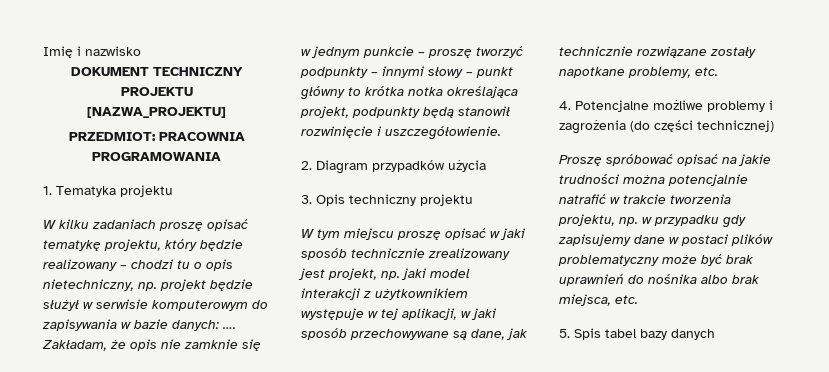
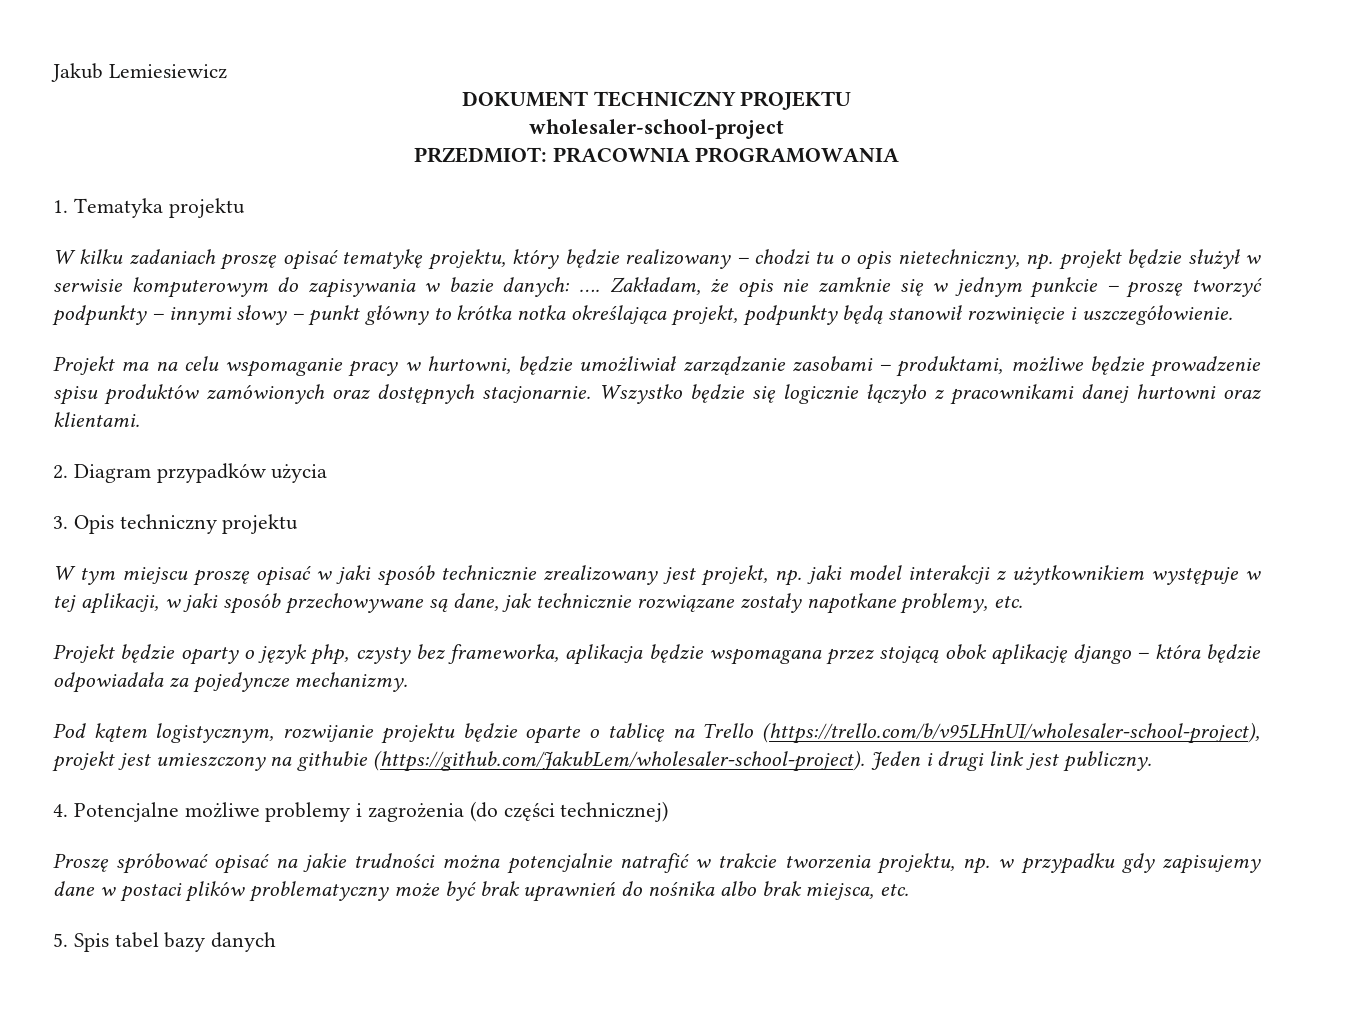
[43,46,141,58] Imię i nazwisko -> [51,63,227,82] Jakub Lemiesiewicz
[87,107,226,118] [NAZWA_PROJEKTU] -> [529,119,784,139] wholesaler-school-project
(501, 133) none -> [53,356,1261,377] [53,384,1262,405] [53,412,140,427] // Projekt ma na celu wspomaganie pracy w hurtowni, będzie umożliwiał zarządzanie zasobami – produktami, możliwe będzie prowadzenie spisu produktów zamówionych oraz dostępnych stacjonarnie. Wszystko będzie się logicznie łączyło z pracownikami danej hurtowni oraz klientami.
(718, 71) none -> [53,644,1262,665] [53,672,409,693] [53,722,1260,744] [52,750,1152,772] // Projekt będzie oparty o język php, czysty bez frameworka, aplikacja będzie wspomagana przez stojącą obok aplikację django – która będzie odpowiadała za pojedyncze mechanizmy. // Pod kątem logistycznym, rozwijanie projektu będzie oparte o tablicę na Trello (https://trello.com/b/v95LHnUI/wholesaler-school-project), projekt jest umieszczony na githubie (https://github.com/JakubLem/wholesaler-school-project). Jeden i drugi link jest publiczny.

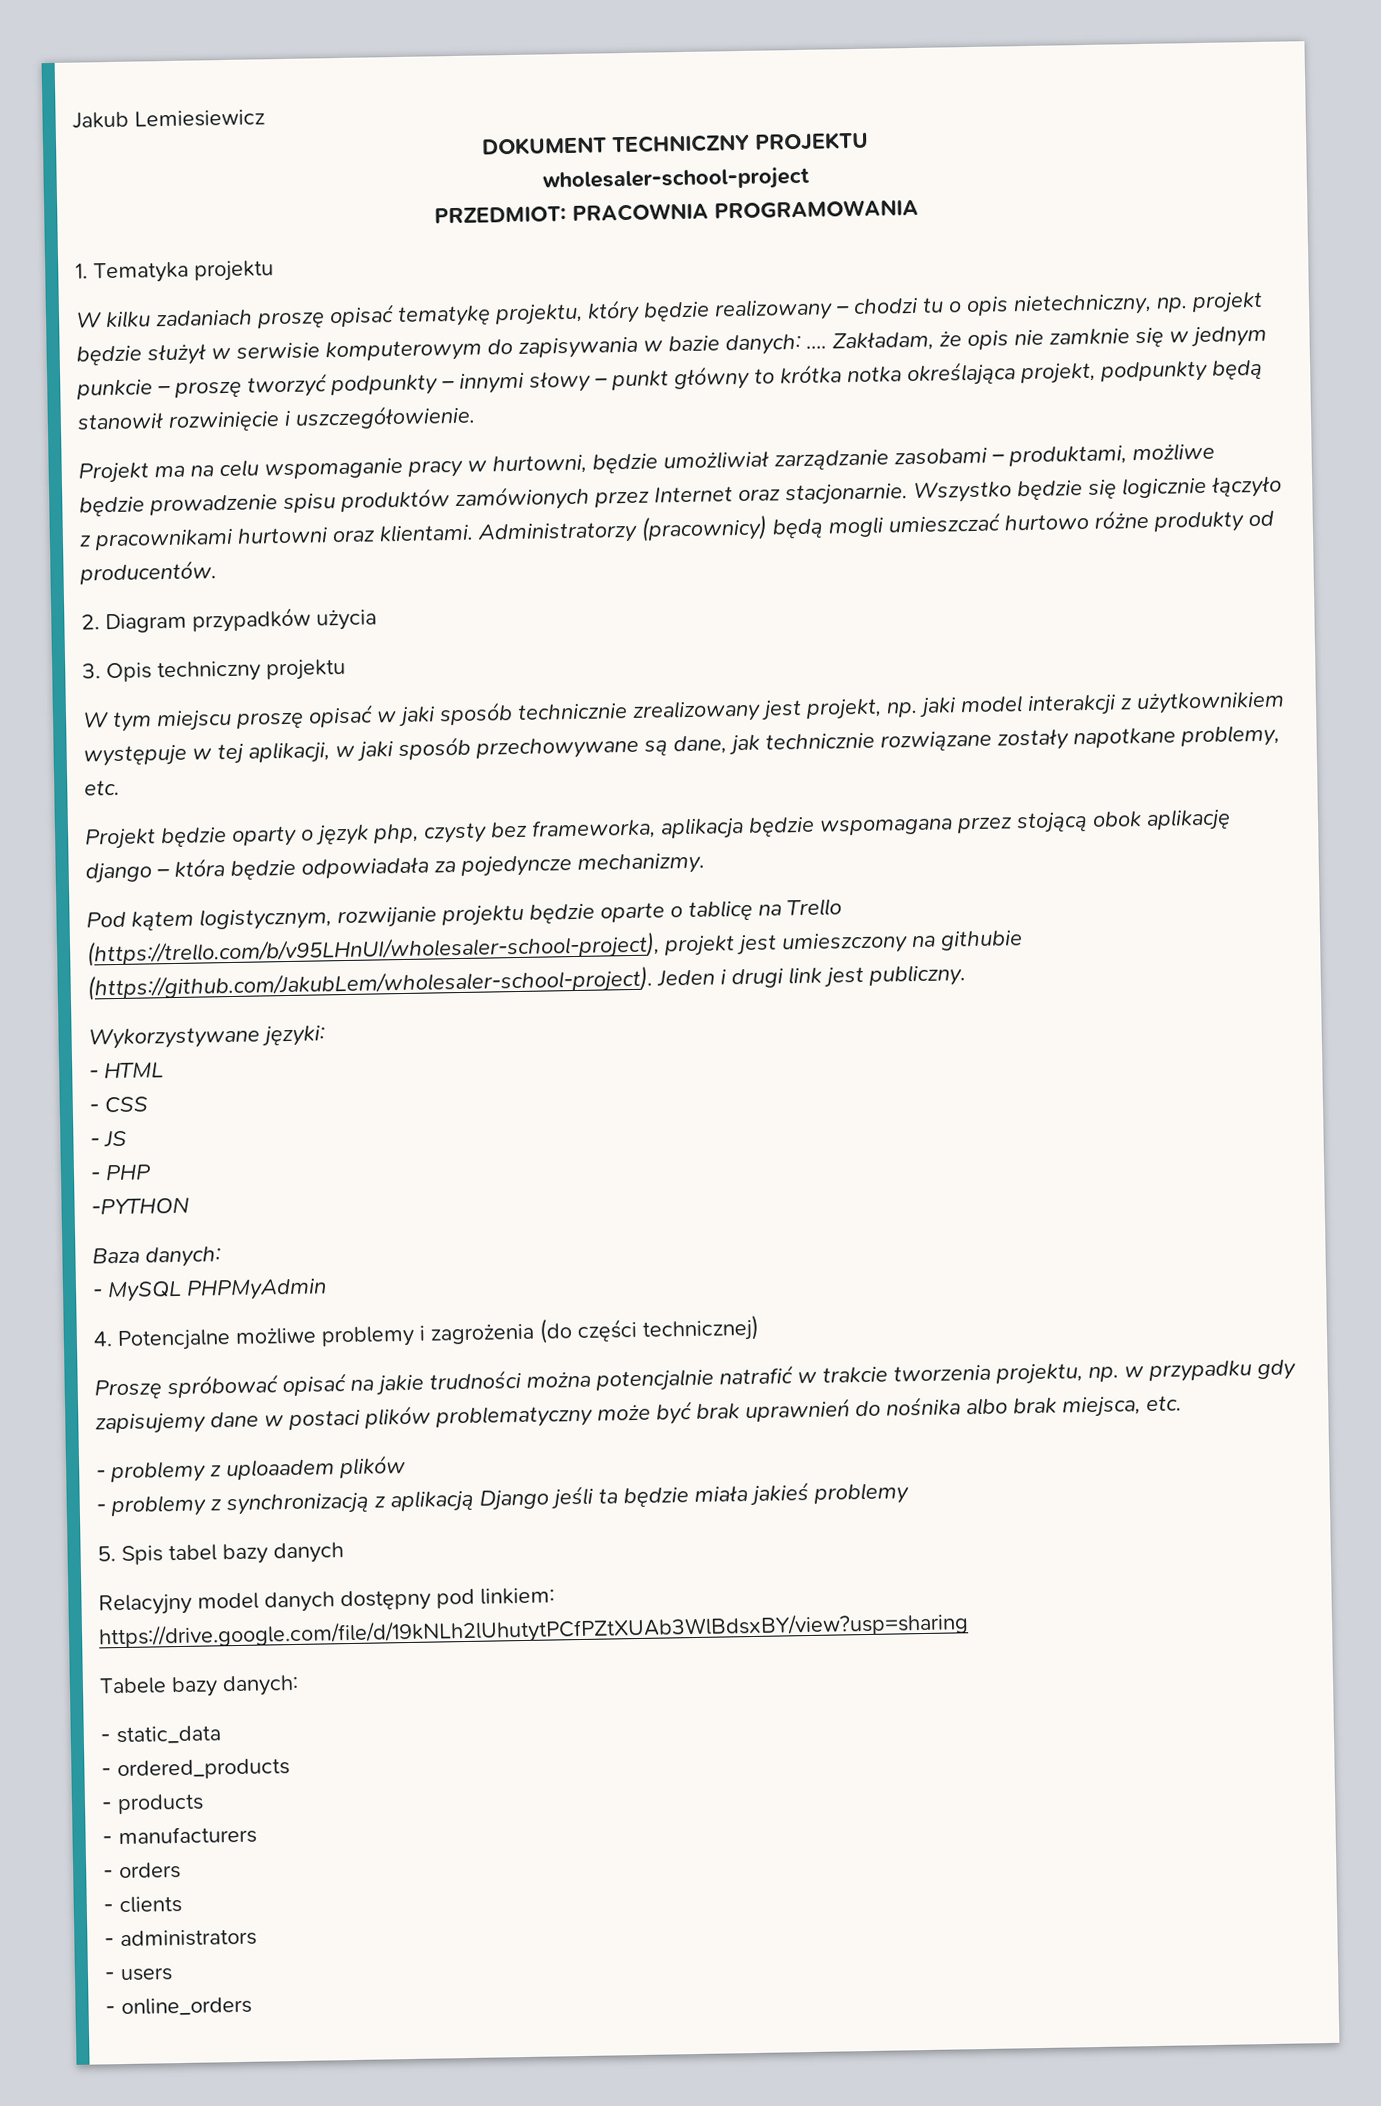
[332,384,475,405] oraz dostępnych -> [594,486,781,508] przez Internet oraz
[1081,384,1129,403] danej -> (234, 539) none
(140, 419) none -> [477,509,1274,545] [79,560,217,585] Administratorzy (pracownicy) będą mogli umieszczać hurtowo różne produkty od producentów.
(1152, 761) none -> [88,1025,325,1050] [89,1062,164,1079] [89,1096,148,1113] [90,1130,127,1148] [90,1164,151,1181] [91,1196,189,1216] [92,1246,221,1268] [93,1278,327,1303] // Wykorzystywane języki: // - HTML // - CSS // - JS // - PHP // -PYTHON // Baza danych: // - MySQL PHPMyAdmin
(910, 890) none -> [96,1455,406,1484] [96,1482,909,1518] // - problemy z uploaadem plików // - problemy z synchronizacją z aplikacją Django jeśli ta będzie miała jakieś problemy
(277, 942) none -> [98,1587,555,1616] [98,1611,969,1650] [99,1674,299,1698] [100,1725,221,1745] [101,1758,290,1781] [101,1793,204,1815] [102,1825,257,1846] [103,1862,181,1880] [103,1896,182,1914] [104,1928,257,1948] [104,1967,173,1982] [105,1996,252,2017] // Relacyjny model danych dostępny pod linkiem: https://drive.google.com/file/d/19kNLh2lUhutytPCfPZtXUAb3WlBdsxBY/view?usp=sharing // Tabele bazy danych: // - static_data // - ordered_products // - products // - manufacturers // - orders // - clients // - administrators // - users // - online_orders

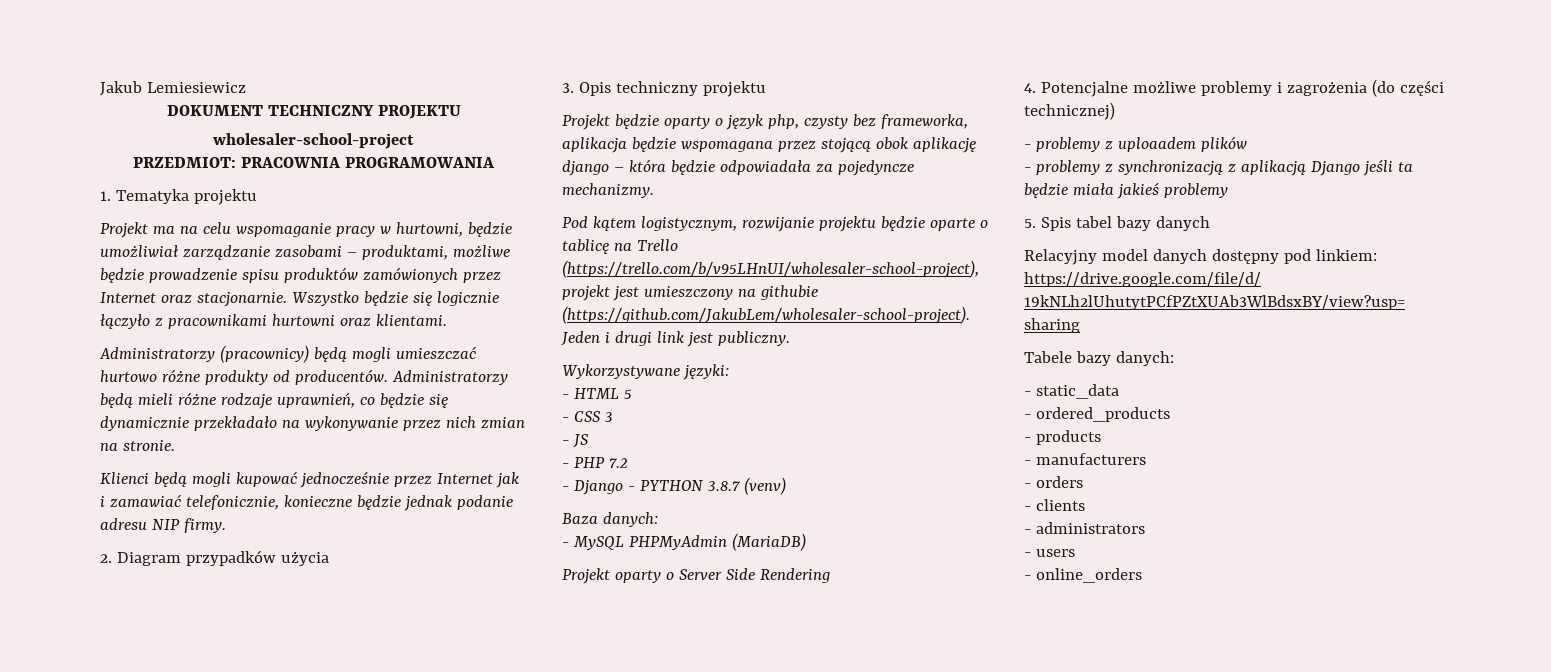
[75,291,1263,329] [76,325,1267,366] [76,359,1263,400] [77,404,476,433] // W kilku zadaniach proszę opisać tematykę projektu, który będzie realizowany – chodzi tu o opis nietechniczny, np. projekt będzie służył w serwisie komputerowym do zapisywania w bazie danych: …. Zakładam, że opis nie zamknie się w jednym punkcie – proszę tworzyć podpunkty – innymi słowy – punkt główny to krótka notka określająca projekt, podpunkty będą stanowił rozwinięcie i uszczegółowienie. -> (257, 197) none
(474, 533) none -> (447, 320) //
(217, 572) none -> [391,370,508,385] [100,392,448,409] [100,416,525,431] [100,440,175,451] [100,471,519,488] [100,494,513,511] [100,518,226,533] Administratorzy będą mieli różne rodzaje uprawnień, co będzie się dynamicznie przekładało na wykonywanie przez nich zmian na stronie. // Klienci będą mogli kupować jednocześnie przez Internet jak i zamawiać telefonicznie, konieczne będzie jednak podanie adresu NIP firmy.
[82,691,1285,733] [83,724,1280,767] [84,779,120,796] // W tym miejscu proszę opisać w jaki sposób technicznie zrealizowany jest projekt, np. jaki model interakcji z użytkownikiem występuje w tej aplikacji, w jaki sposób przechowywane są dane, jak technicznie rozwiązane zostały napotkane problemy, etc. -> (766, 89) none
(164, 1070) none -> [623,389,632,399] 5
(148, 1104) none -> [604,412,613,422] 3
[91,1196,189,1216] // -PYTHON -> [608,458,628,469] [562,477,786,495] 7.2 // - Django - PYTHON 3.8.7 (venv)
(327, 1289) none -> [731,533,806,551] [562,568,830,584] (MariaDB) // Projekt oparty o Server Side Rendering
[94,1359,1296,1400] [95,1395,1182,1435] // Proszę spróbować opisać na jakie trudności można potencjalnie natrafić w trakcie tworzenia projektu, np. w przypadku gdy zapisujemy dane w postaci plików problematyczny może być brak uprawnień do nośnika albo brak miejsca, etc. -> (1115, 111) none

